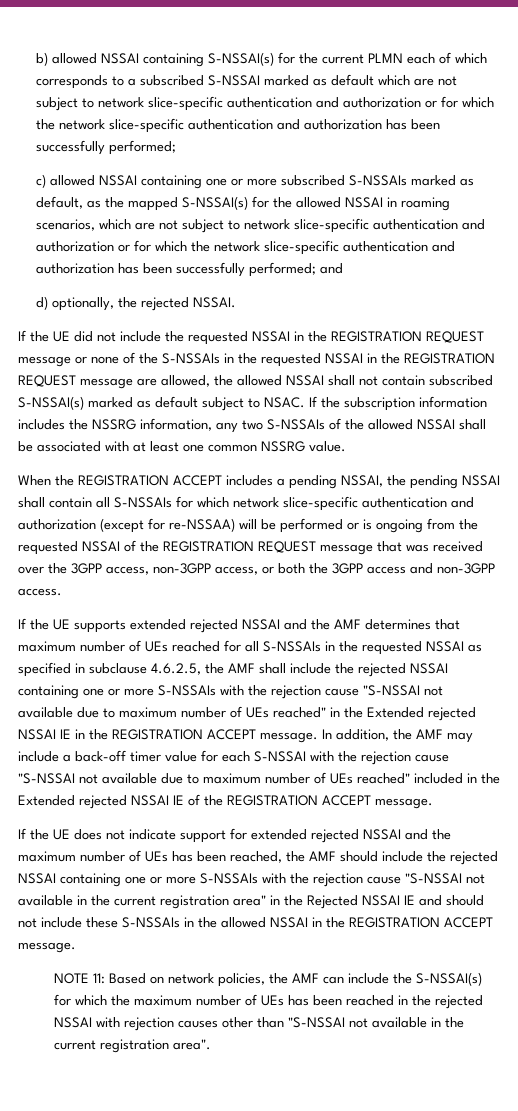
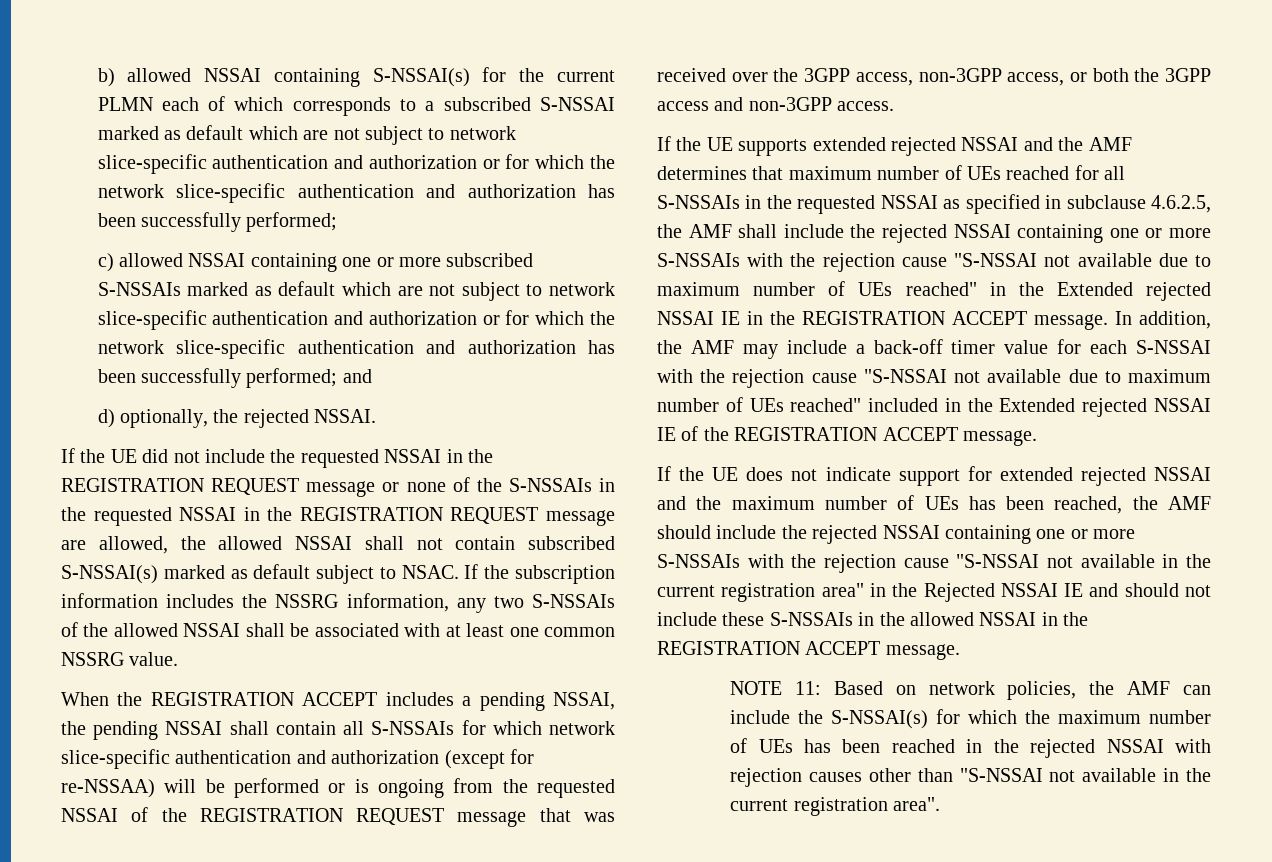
[35,196,450,211] [35,219,95,231] default, as the mapped S-NSSAI(s) for the allowed NSSAI in roaming scenarios, -> [278,281,336,296] default

